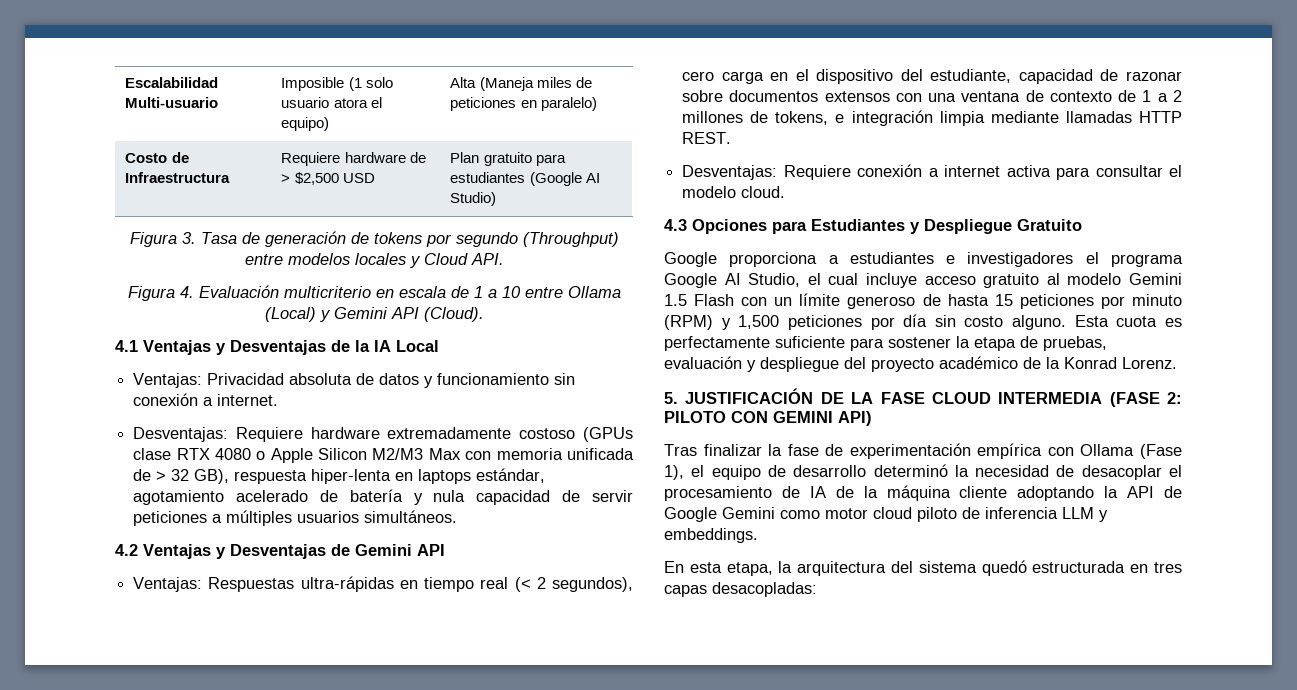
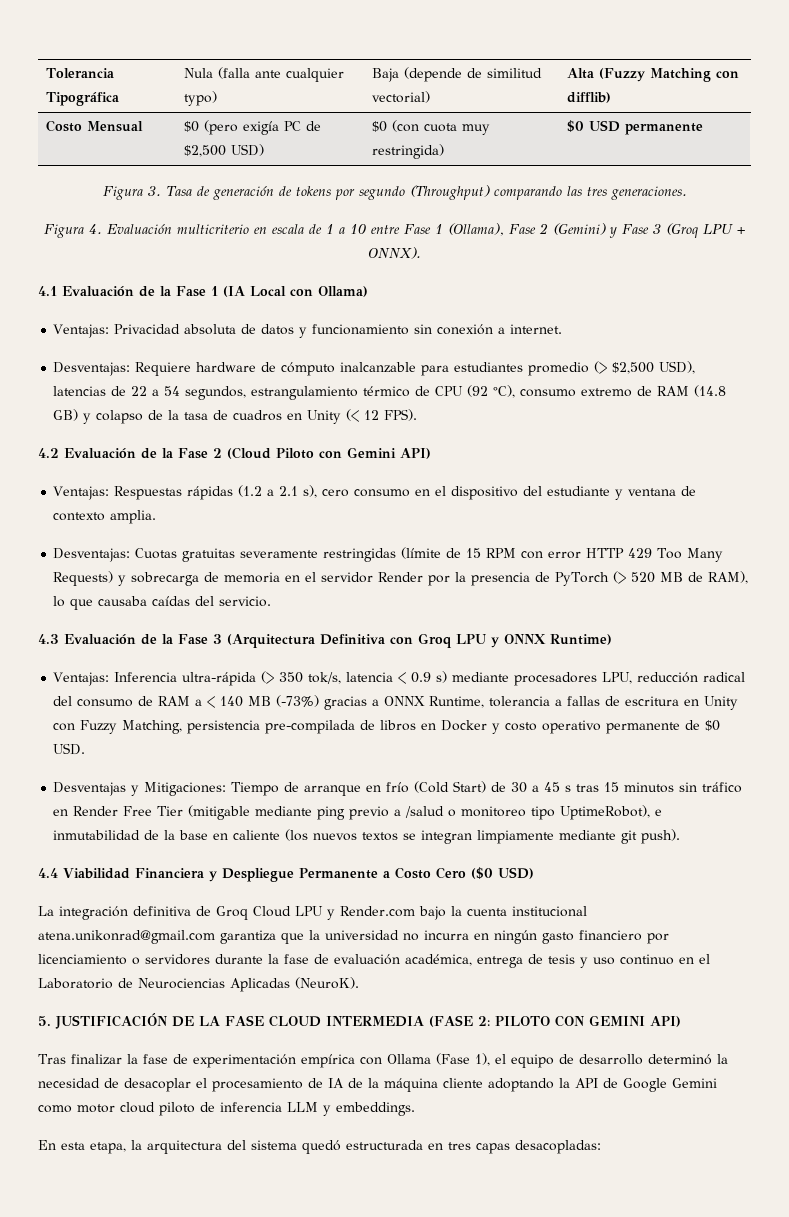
[125,77,219,88] [125,97,219,108] [281,77,393,91] [281,97,382,108] [281,117,330,131] [450,77,592,91] [450,97,597,111] [125,152,189,163] [125,172,231,183] [281,152,426,166] [281,172,375,185] [450,152,566,166] [450,172,600,186] [450,192,497,206] Escalabilidad Multi-usuario | Imposible (1 solo usuario atora el equipo) | Alta (Maneja miles de peticiones en paralelo) // Costo de Infraestructura | Requiere hardware de > $2,500 USD | Plan gratuito para estudiantes (Google AI Studio) -> [46,68,115,78] [46,92,120,106] [184,67,345,82] [184,91,218,106] [372,67,543,82] [372,91,431,103] [567,68,740,82] [567,92,612,103] [46,120,144,132] [184,120,322,135] [184,144,265,157] [372,120,491,135] [372,144,445,159] [567,120,704,135] Tolerancia Tipográfica | Nula (falla ante cualquier typo) | Baja (depende de similitud vectorial) | Alta (Fuzzy Matching con difflib) // Costo Mensual | $0 (pero exigía PC de $2,500 USD) | $0 (con cuota muy restringida) | $0 USD permanente
[244,253,504,268] entre modelos locales y Cloud API. -> [493,186,687,200] comparando las tres generaciones.
[567,286,621,298] [264,307,484,322] [115,340,391,355] Ollama (Local) y Gemini API (Cloud). // 4.1 Ventajas y Desventajas de la IA -> [403,223,746,238] [368,247,421,259] [38,286,245,297] Fase 1 (Ollama), Fase 2 (Gemini) y Fase 3 (Groq LPU + ONNX). // 4.1 Evaluación de la Fase 1 (IA
(439, 346) none -> [290,286,368,297] con Ollama)
[387,427,633,442] [133,448,634,463] [133,468,546,484] [133,489,633,505] [133,510,458,526] [115,544,445,559] [133,576,633,592] [682,69,1182,84] [682,90,1182,102] [682,110,1182,126] [682,132,732,144] [682,164,1182,180] [682,186,786,198] [664,219,1082,234] [664,252,1183,267] [664,273,1182,288] [664,293,1182,309] [664,314,1182,330] [664,336,1107,351] [664,356,1177,372] extremadamente costoso (GPUs clase RTX 4080 o Apple Silicon M2/M3 Max con memoria unificada de > 32 GB), respuesta hiper-lenta en laptops estándar, agotamiento acelerado de batería y nula capacidad de servir peticiones a múltiples usuarios simultáneos. // 4.2 Ventajas y Desventajas de Gemini API // Ventajas: Respuestas ultra-rápidas en tiempo real (< 2 segundos), cero carga en el dispositivo del estudiante, capacidad de razonar sobre documentos extensos con una ventana de contexto de 1 a 2 millones de tokens, e integración limpia mediante llamadas HTTP REST. // Desventajas: Requiere conexión a internet activa para consultar el modelo cloud. // 4.3 Opciones para Estudiantes y Despliegue Gratuito // Google proporciona a estudiantes e investigadores el programa Google AI Studio, el cual incluye acceso gratuito al modelo Gemini 1.5 Flash con un límite generoso de hasta 15 peticiones por minuto (RPM) y 1,500 peticiones por día sin costo alguno. Esta cuota es perfectamente suficiente para sostener la etapa de pruebas, evaluación y despliegue del proyecto académico de la Konrad Lorenz. -> [261,361,696,376] [53,385,727,400] [53,409,418,424] [38,447,431,459] [53,485,697,500] [53,510,157,524] [53,547,724,562] [53,571,749,586] [53,596,272,610] [38,633,612,648] [53,671,746,686] [53,695,739,710] [53,720,721,734] [53,743,86,755] [53,781,743,796] [53,805,663,820] [53,829,681,844] [38,867,534,882] [38,906,587,920] [38,930,669,944] [38,954,710,968] [38,977,359,992] de cómputo inalcanzable para estudiantes promedio (> $2,500 USD), latencias de 22 a 54 segundos, estrangulamiento térmico de CPU (92 °C), consumo extremo de RAM (14.8 GB) y colapso de la tasa de cuadros en Unity (< 12 FPS). // 4.2 Evaluación de la Fase 2 (Cloud Piloto con Gemini API) // Ventajas: Respuestas rápidas (1.2 a 2.1 s), cero consumo en el dispositivo del estudiante y ventana de contexto amplia. // Desventajas: Cuotas gratuitas severamente restringidas (límite de 15 RPM con error HTTP 429 Too Many Requests) y sobrecarga de memoria en el servidor Render por la presencia de PyTorch (> 520 MB de RAM), lo que causaba caídas del servicio. // 4.3 Evaluación de la Fase 3 (Arquitectura Definitiva con Groq LPU y ONNX Runtime) // Ventajas: Inferencia ultra-rápida (> 350 tok/s, latencia < 0.9 s) mediante procesadores LPU, reducción radical del consumo de RAM a < 140 MB (-73%) gracias a ONNX Runtime, tolerancia a fallas de escritura en Unity con Fuzzy Matching, persistencia pre-compilada de libros en Docker y costo operativo permanente de $0 USD. // Desventajas y Mitigaciones: Tiempo de arranque en frío (Cold Start) de 30 a 45 s tras 15 minutos sin tráfico en Render Free Tier (mitigable mediante ping previo a /salud o monitoreo tipo UptimeRobot), e inmutabilidad de la base en caliente (los nuevos textos se integran limpiamente mediante git push). // 4.4 Viabilidad Financiera y Despliegue Permanente a Costo Cero ($0 USD) // La integración definitiva de Groq Cloud LPU y Render.com bajo la cuenta institucional atena.unikonrad@gmail.com garantiza que la universidad no incurra en ningún gasto financiero por licenciamiento o servidores durante la fase de evaluación académica, entrega de tesis y uso continuo en el Laboratorio de Neurociencias Aplicadas (NeuroK).

